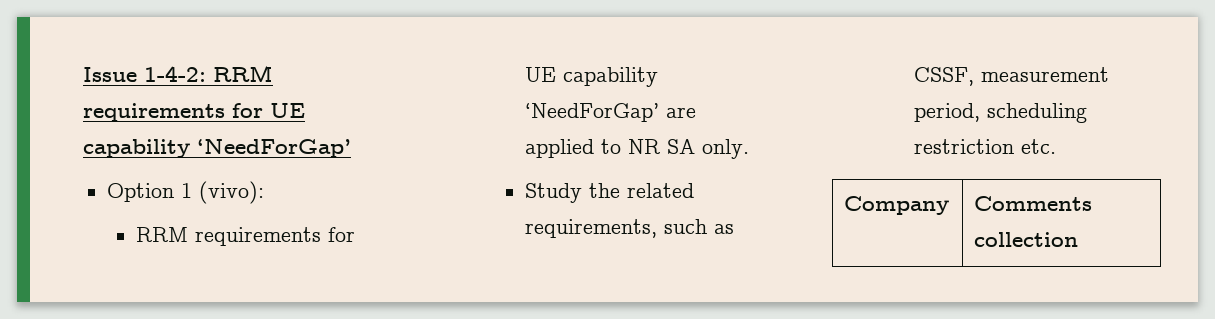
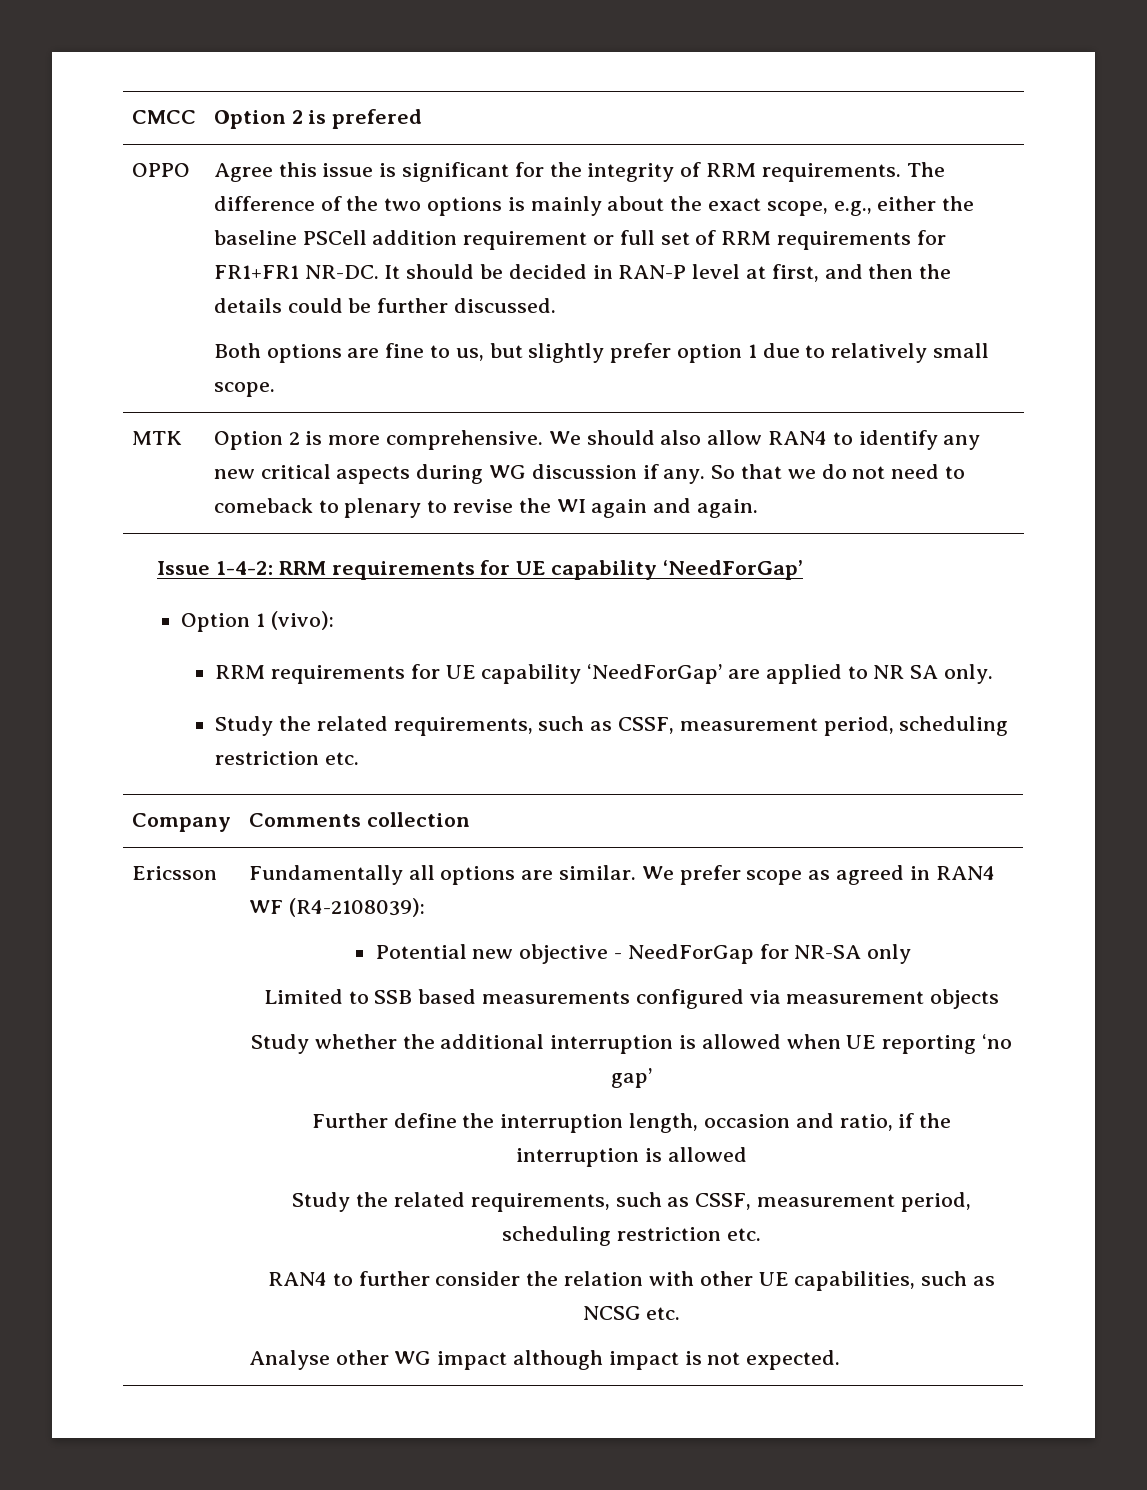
(83, 74) none -> [131,110,196,124] [213,109,423,129] [131,163,190,177] [213,162,945,182] [213,196,975,216] [213,230,946,250] [213,264,952,282] [213,298,556,313] [213,343,989,363] [213,382,275,397] [131,431,182,445] [213,430,981,450] [213,464,965,484] [213,498,758,518] CMCC | Option 2 is prefered // OPPO | Agree this issue is significant for the integrity of RRM requirements. The difference of the two options is mainly about the exact scope, e.g., either the baseline PSCell addition requirement or full set of RRM requirements for FR1+FR1 NR-DC. It should be decided in RAN-P level at first, and then the details could be further discussed. // Both options are fine to us, but slightly prefer option 1 due to relatively small scope. // MTK | Option 2 is more comprehensive. We should also allow RAN4 to identify any new critical aspects during WG discussion if any. So that we do not need to comeback to plenary to revise the WI again and again. //
(1079, 239) none -> [131,866,217,880] [248,865,995,885] [248,898,425,917] [375,944,912,964] [263,989,1000,1009] [250,1034,1013,1054] [611,1068,652,1088] [311,1113,952,1133] [516,1147,747,1167] [292,1192,971,1212] [502,1226,761,1246] [268,1271,995,1291] [582,1306,681,1320] [248,1350,841,1370] // Ericsson | Fundamentally all options are similar. We prefer scope as agreed in RAN4 WF (R4-2108039): // Potential new objective - NeedForGap for NR-SA only // Limited to SSB based measurements configured via measurement objects // Study whether the additional interruption is allowed when UE reporting ‘no gap’ // Further define the interruption length, occasion and ratio, if the interruption is allowed // Study the related requirements, such as CSSF, measurement period, scheduling restriction etc. // RAN4 to further consider the relation with other UE capabilities, such as NCSG etc. // Analyse other WG impact although impact is not expected.

